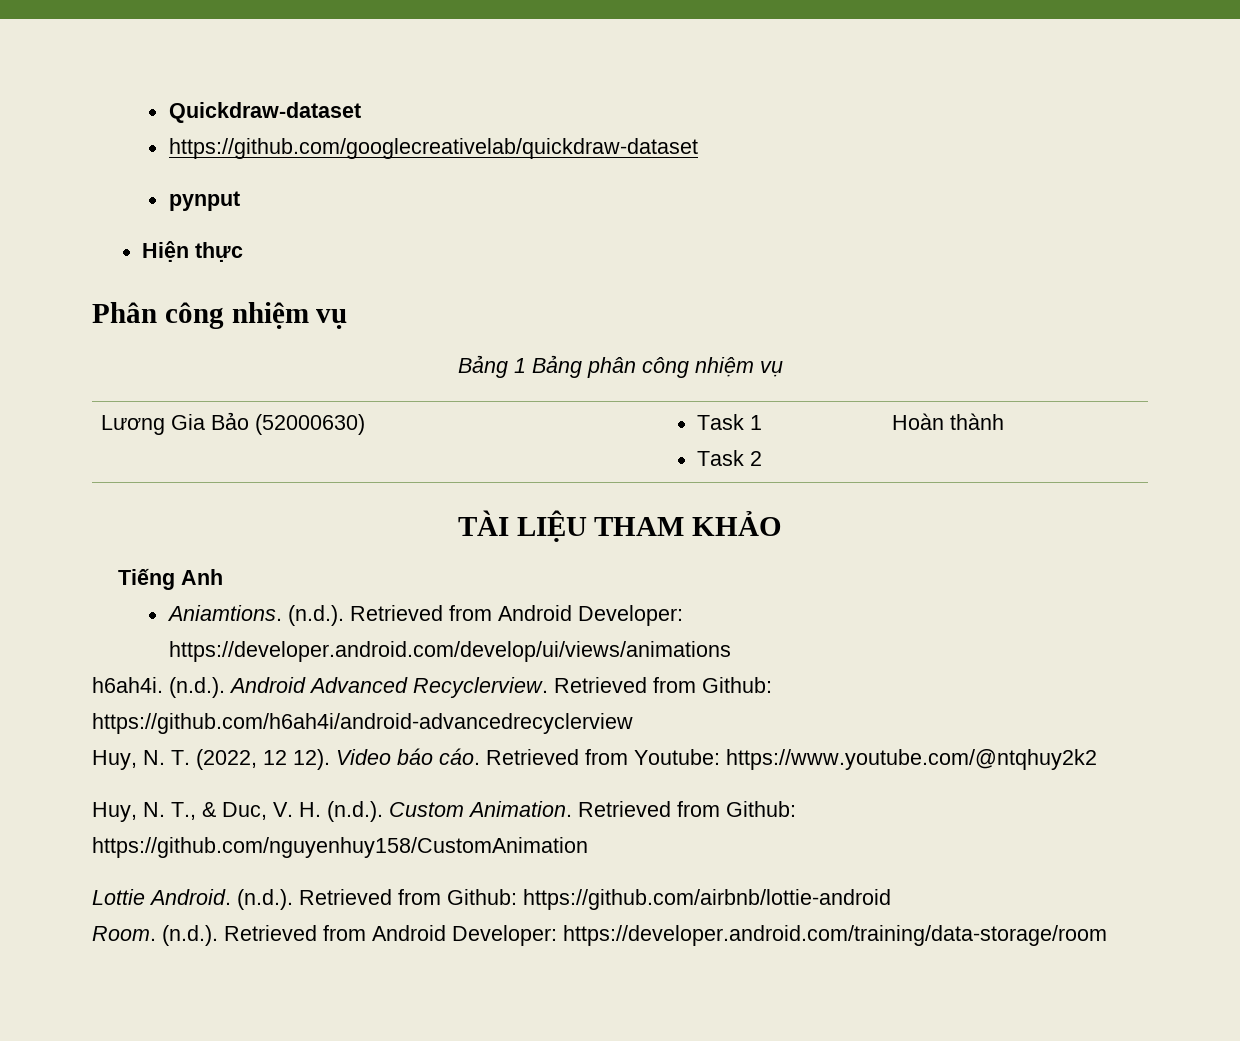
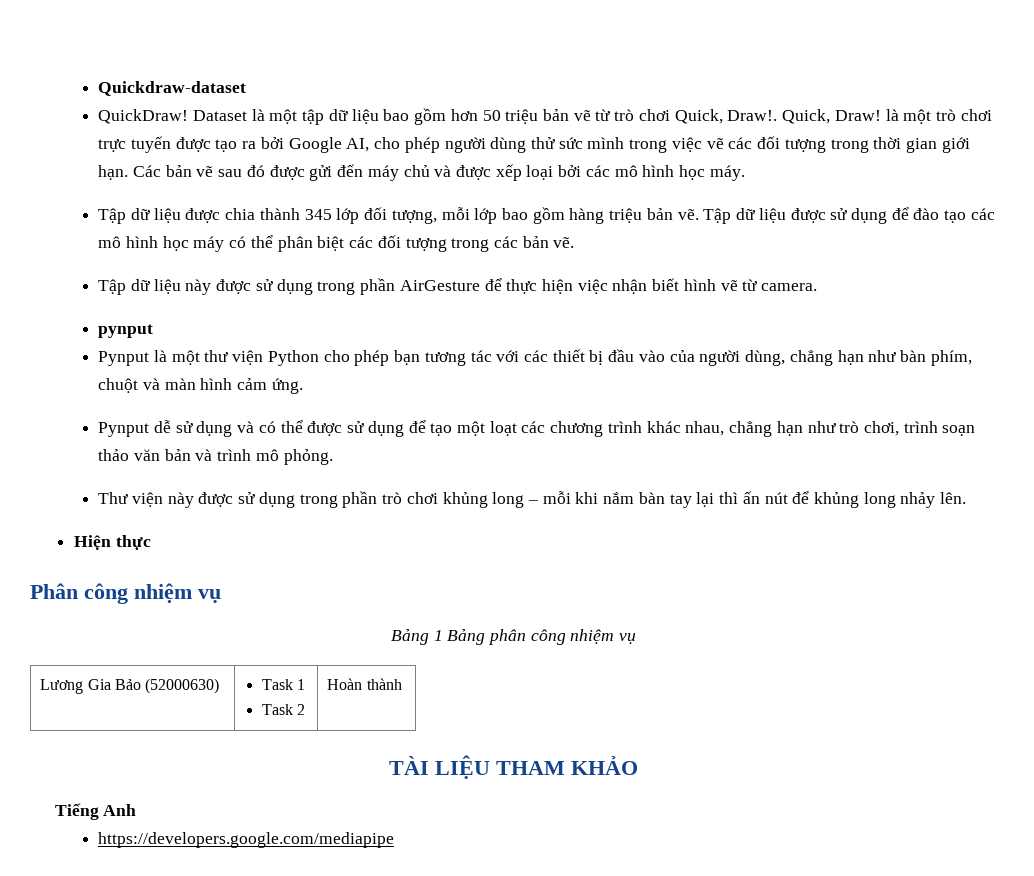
[168,138,698,159] [168,191,240,211] https://github.com/googlecreativelab/quickdraw-dataset // pynput -> [98,108,992,125] [98,136,970,153] [98,164,745,181] [98,207,995,224] [98,235,575,252] [98,278,818,295] [98,324,154,338] [98,349,972,366] [98,378,303,394] [98,420,976,437] [98,449,333,465] [98,491,967,508] QuickDraw! Dataset là một tập dữ liệu bao gồm hơn 50 triệu bản vẽ từ trò chơi Quick, Draw!. Quick, Draw! là một trò chơi trực tuyến được tạo ra bởi Google AI, cho phép người dùng thử sức mình trong việc vẽ các đối tượng trong thời gian giới hạn. Các bản vẽ sau đó được gửi đến máy chủ và được xếp loại bởi các mô hình học máy. // Tập dữ liệu được chia thành 345 lớp đối tượng, mỗi lớp bao gồm hàng triệu bản vẽ. Tập dữ liệu được sử dụng để đào tạo các mô hình học máy có thể phân biệt các đối tượng trong các bản vẽ. // Tập dữ liệu này được sử dụng trong phần AirGesture để thực hiện việc nhận biết hình vẽ từ camera. // pynput // Pynput là một thư viện Python cho phép bạn tương tác với các thiết bị đầu vào của người dùng, chẳng hạn như bàn phím, chuột và màn hình cảm ứng. // Pynput dễ sử dụng và có thể được sử dụng để tạo một loạt các chương trình khác nhau, chẳng hạn như trò chơi, trình soạn thảo văn bản và trình mô phỏng. // Thư viện này được sử dụng trong phần trò chơi khủng long – mỗi khi nắm bàn tay lại thì ấn nút để khủng long nhảy lên.
[166,605,683,626] [168,641,731,662] [92,677,772,698] [92,713,633,734] [92,748,1097,770] [92,801,796,822] [92,837,588,858] [92,889,891,910] [92,925,1107,946] Aniamtions. (n.d.). Retrieved from Android Developer: https://developer.android.com/develop/ui/views/animations // h6ah4i. (n.d.). Android Advanced Recyclerview. Retrieved from Github: https://github.com/h6ah4i/android-advancedrecyclerview // Huy, N. T. (2022, 12 12). Video báo cáo. Retrieved from Youtube: https://www.youtube.com/@ntqhuy2k2 // Huy, N. T., & Duc, V. H. (n.d.). Custom Animation. Retrieved from Github: https://github.com/nguyenhuy158/CustomAnimation // Lottie Android. (n.d.). Retrieved from Github: https://github.com/airbnb/lottie-android // Room. (n.d.). Retrieved from Android Developer: https://developer.android.com/training/data-storage/room -> [98,832,395,848] https://developers.google.com/mediapipe

